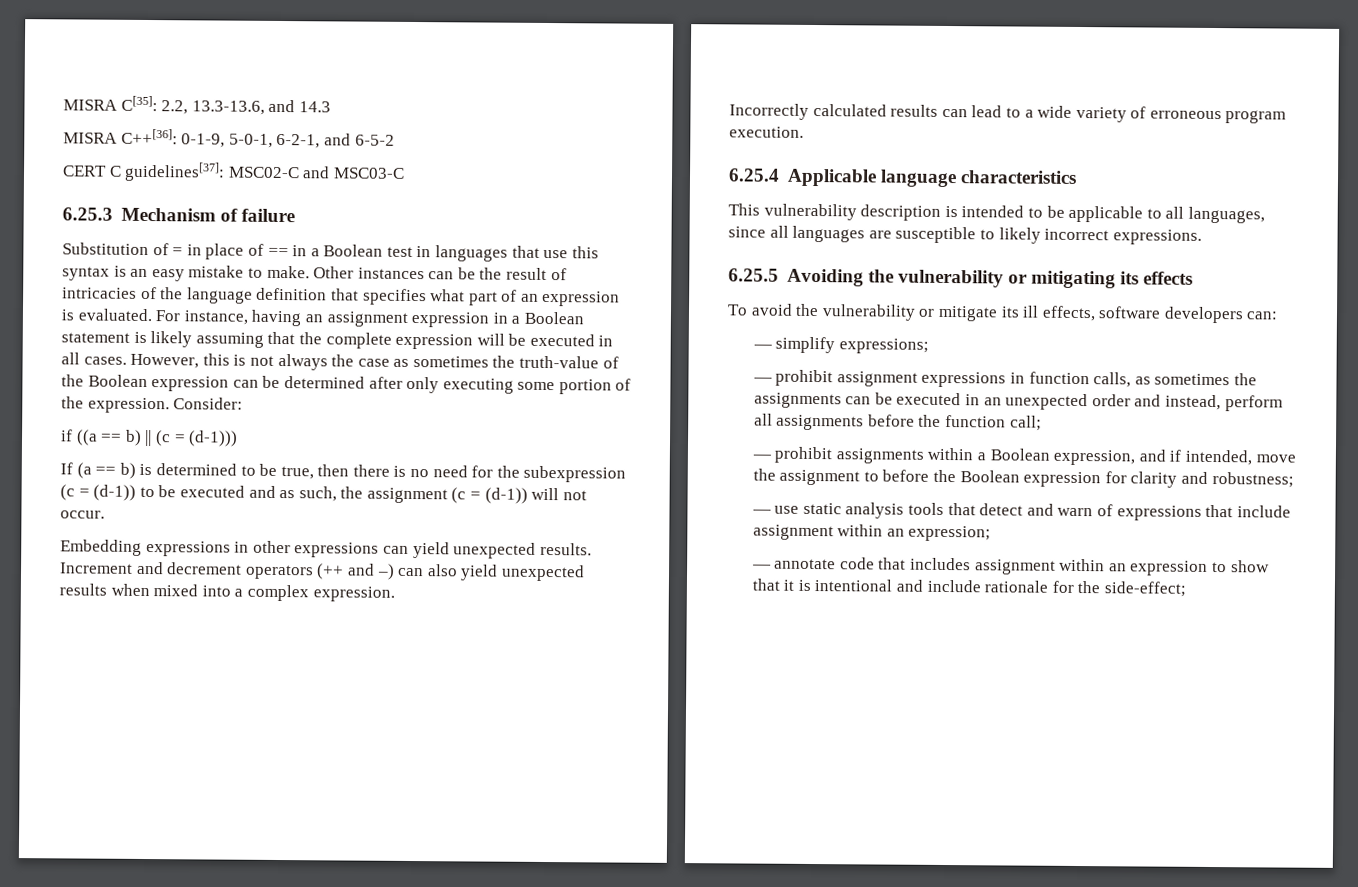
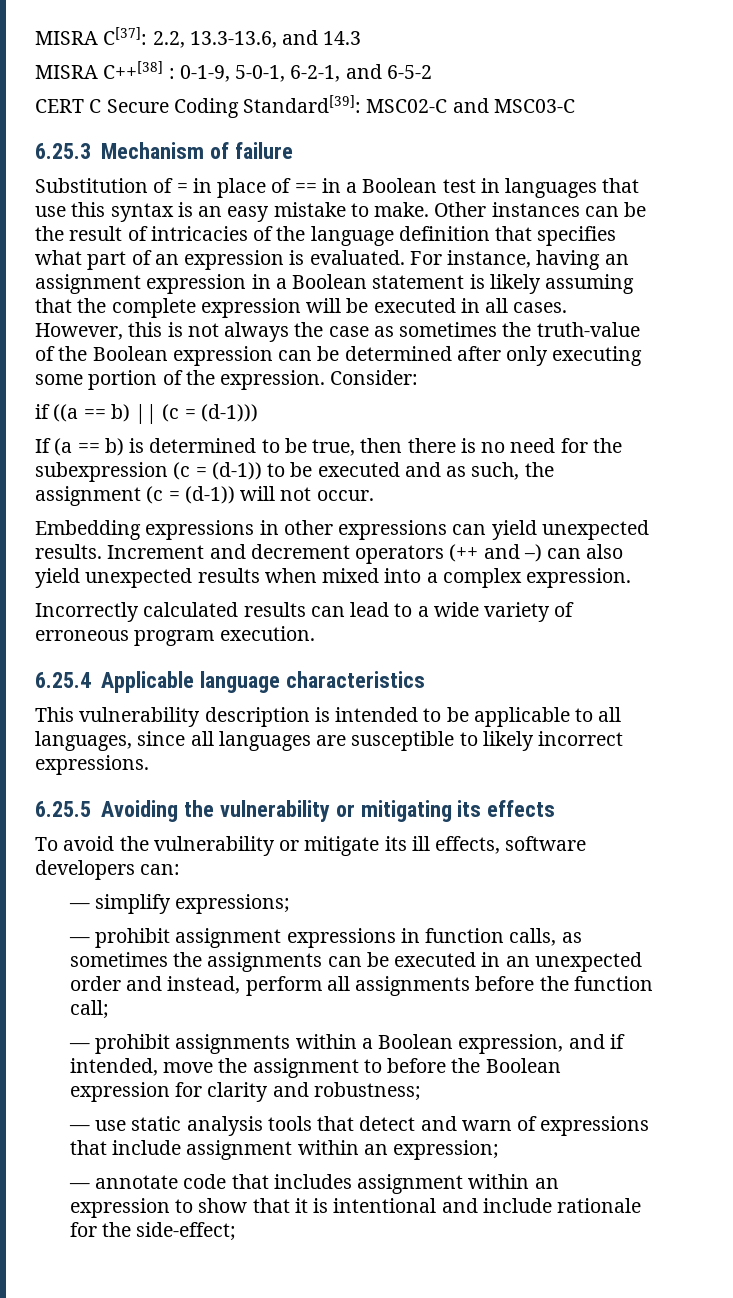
[63,95,158,112] MISRA C[35]: -> [35,27,148,45] MISRA C[37]:
[120,128,178,145] C++[36]: -> [103,61,175,79] C++[38] :
[124,161,226,182] guidelines[37]: -> [106,95,362,118] Secure Coding Standard[39]:

